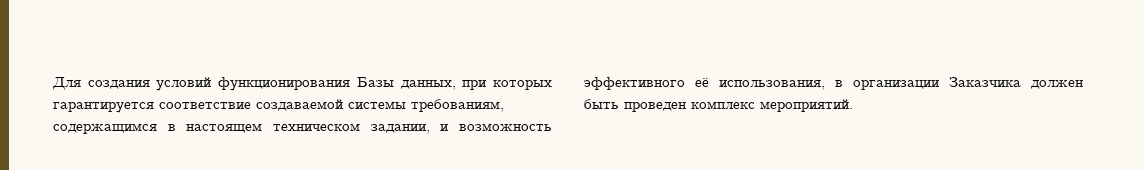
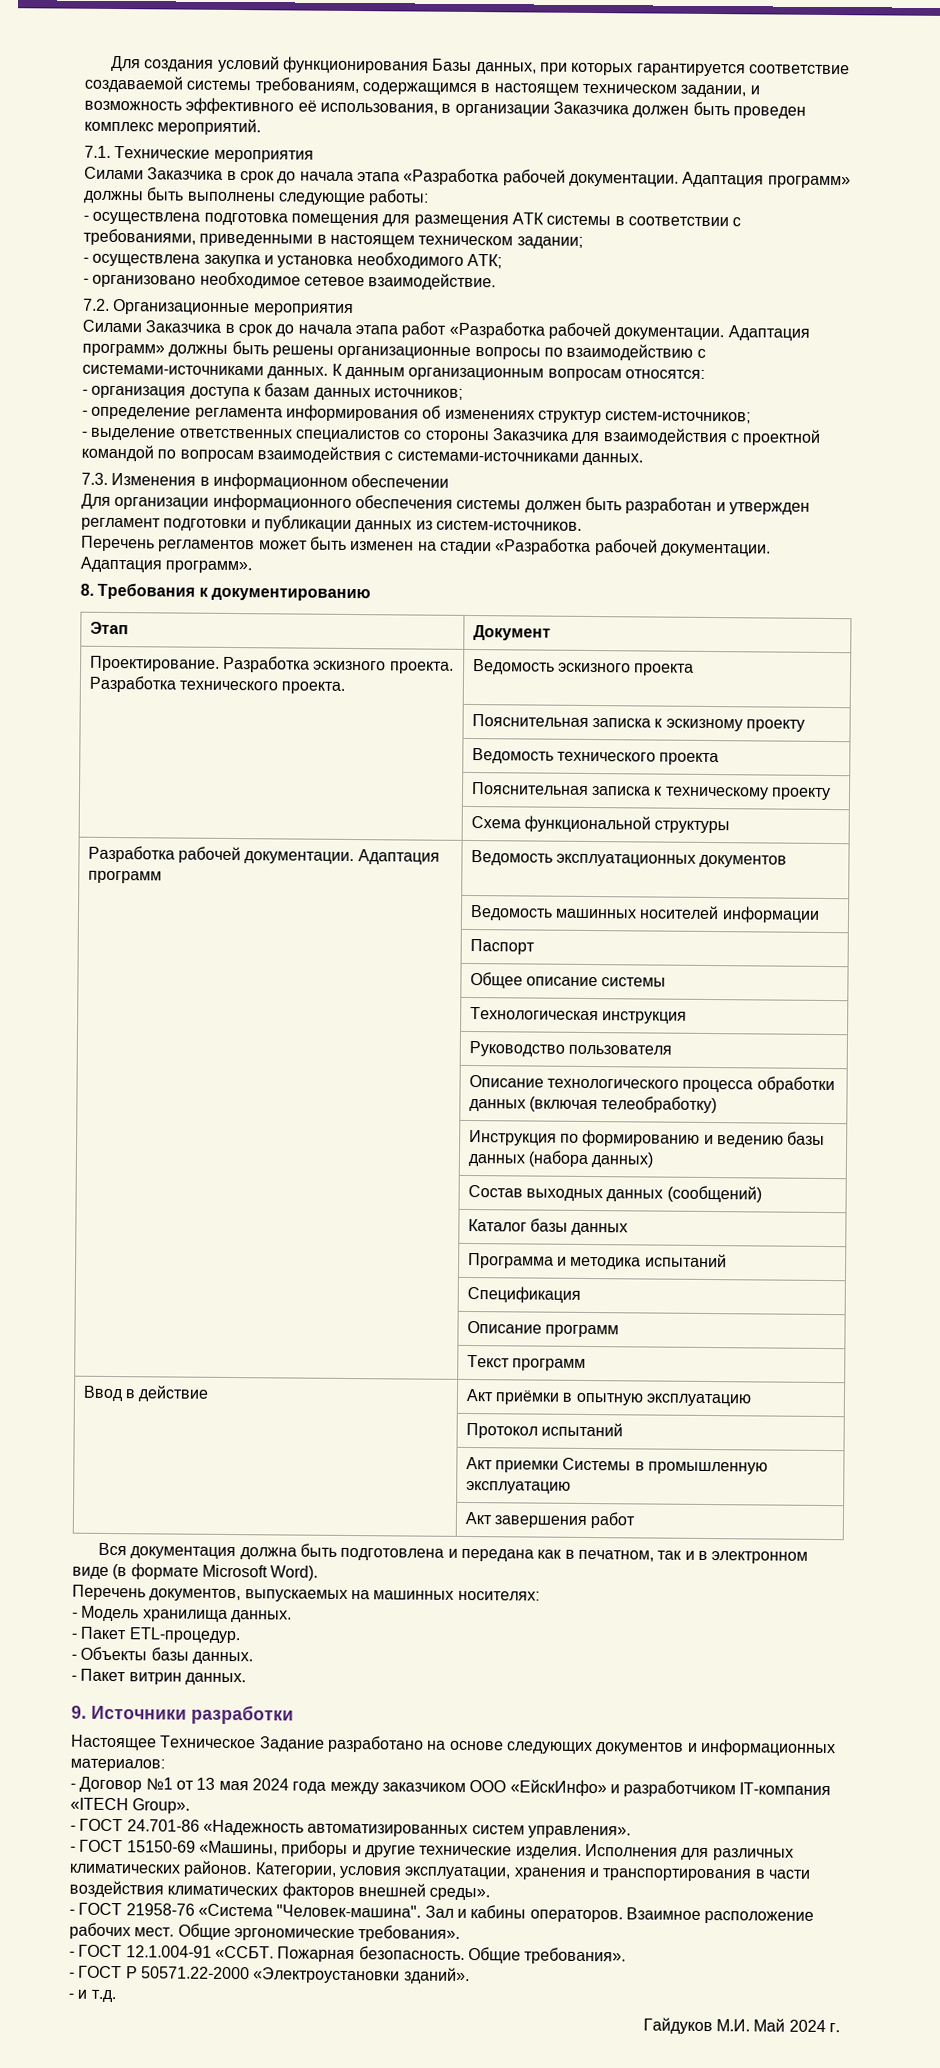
(853, 105) none -> [84,145,314,163] [84,166,851,189] [83,187,430,206] [83,211,742,228] [83,228,583,249] [83,252,502,269] [83,271,497,291] [83,298,354,316] [82,319,810,341] [82,340,706,361] [82,363,705,382] [82,383,463,401] [82,404,752,424] [81,427,822,446] [81,444,643,466] [81,472,450,490] [81,493,810,515] [81,515,582,533] [81,535,771,557] [80,556,253,574] [80,582,371,602] [89,621,129,635] [472,625,551,641] [89,655,454,674] [88,675,346,694] [472,659,695,676] [471,714,805,732] [471,748,720,766] [471,782,831,801] [470,815,731,834] [87,845,440,865] [87,870,162,884] [470,849,788,868] [469,904,820,923] [469,938,535,955] [469,971,667,989] [469,1006,688,1024] [468,1040,673,1057] [468,1074,835,1094] [468,1096,718,1114] [468,1129,826,1148] [467,1150,655,1168] [467,1184,762,1203] [467,1218,629,1236] [467,1252,727,1270] [466,1285,581,1303] [466,1320,620,1338] [466,1354,587,1371] [82,1385,210,1402] [465,1388,751,1407] [465,1422,624,1439] [465,1456,768,1475] [465,1480,571,1494] [464,1511,636,1529] [97,1542,809,1564] [72,1563,319,1581] [72,1584,540,1602] [72,1605,292,1623] [71,1626,241,1644] [71,1646,253,1665] [71,1668,246,1686] [71,1704,294,1725] [70,1734,836,1757] [70,1758,165,1772] [70,1776,832,1798] [70,1797,191,1814] [70,1818,631,1839] [70,1839,794,1861] [69,1860,811,1882] [69,1880,491,1901] [69,1902,815,1924] [69,1922,461,1942] [69,1944,627,1965] [69,1965,470,1985] [68,1989,116,2003] [642,2017,841,2035] // 7.1. Технические мероприятия // Силами Заказчика в срок до начала этапа «Разработка рабочей документации. Адаптация программ» должны быть выполнены следующие работы: // - осуществлена подготовка помещения для размещения АТК системы в соответствии с требованиями, приведенными в настоящем техническом задании; // - осуществлена закупка и установка необходимого АТК; // - организовано необходимое сетевое взаимодействие. // 7.2. Организационные мероприятия // Силами Заказчика в срок до начала этапа работ «Разработка рабочей документации. Адаптация программ» должны быть решены организационные вопросы по взаимодействию с системами-источниками данных. К данным организационным вопросам относятся: // - организация доступа к базам данных источников; // - определение регламента информирования об изменениях структур систем-источников; // - выделение ответственных специалистов со стороны Заказчика для взаимодействия с проектной командой по вопросам взаимодействия с системами-источниками данных. // 7.3. Изменения в информационном обеспечении // Для организации информационного обеспечения системы должен быть разработан и утвержден регламент подготовки и публикации данных из систем-источников. // Перечень регламентов может быть изменен на стадии «Разработка рабочей документации. Адаптация программ». // 8. Требования к документированию // Этап | Документ // Проектирование. Разработка эскизного проекта. Разработка технического проекта. | Ведомость эскизного проекта // | Пояснительная записка к эскизному проекту // | Ведомость технического проекта // | Пояснительная записка к техническому проекту // | Схема функциональной структуры // Разработка рабочей документации. Адаптация программ | Ведомость эксплуатационных документов // | Ведомость машинных носителей информации // | Паспорт // | Общее описание системы // | Технологическая инструкция // | Руководство пользователя // | Описание технологического процесса обработки данных (включая телеобработку) // | Инструкция по формированию и ведению базы данных (набора данных) // | Состав выходных данных (сообщений) // | Каталог базы данных // | Программа и методика испытаний // | Спецификация // | Описание программ // | Текст программ // Ввод в действие | Акт приёмки в опытную эксплуатацию // | Протокол испытаний // | Акт приемки Системы в промышленную эксплуатацию // | Акт завершения работ // Вся документация должна быть подготовлена и передана как в печатном, так и в электронном виде (в формате Microsoft Word). // Перечень документов, выпускаемых на машинных носителях: // - Модель хранилища данных. // - Пакет ETL-процедур. // - Объекты базы данных. // - Пакет витрин данных. // 9. Источники разработки // Настоящее Техническое Задание разработано на основе следующих документов и информационных материалов: // - Договор №1 от 13 мая 2024 года между заказчиком ООО «ЕйскИнфо» и разработчиком IT-компания «ITECH Group». // - ГОСТ 24.701-86 «Надежность автоматизированных систем управления». // - ГОСТ 15150-69 «Машины, приборы и другие технические изделия. Исполнения для различных климатических районов. Категории, условия эксплуатации, хранения и транспортирования в части воздействия климатических факторов внешней среды». // - ГОСТ 21958-76 «Система "Человек-машина". Зал и кабины операторов. Взаимное расположение рабочих мест. Общие эргономические требования». // - ГОСТ 12.1.004-91 «ССБТ. Пожарная безопасность. Общие требования». // - ГОСТ Р 50571.22-2000 «Электроустановки зданий». // - и т.д. // Гайдуков М.И. Май 2024 г.

